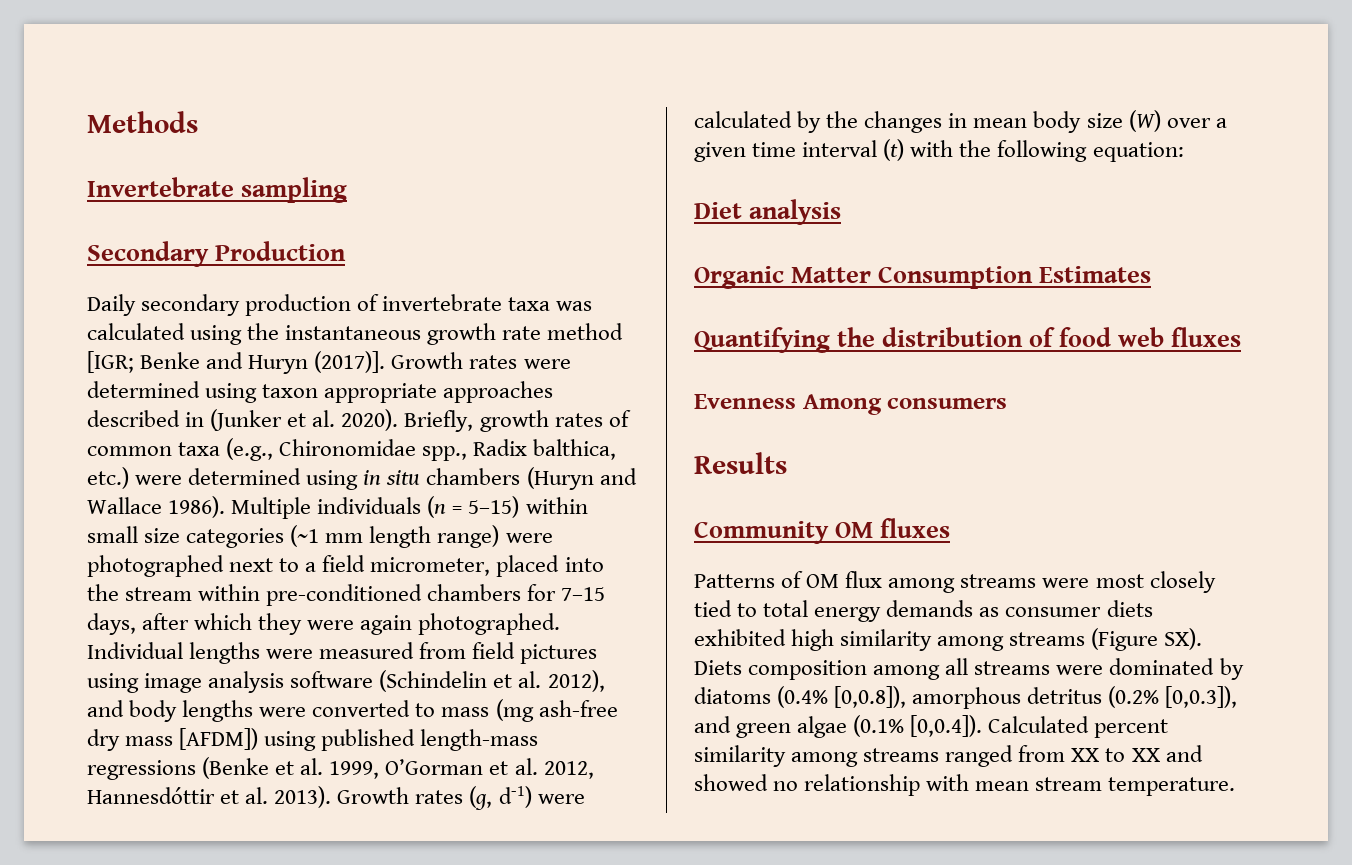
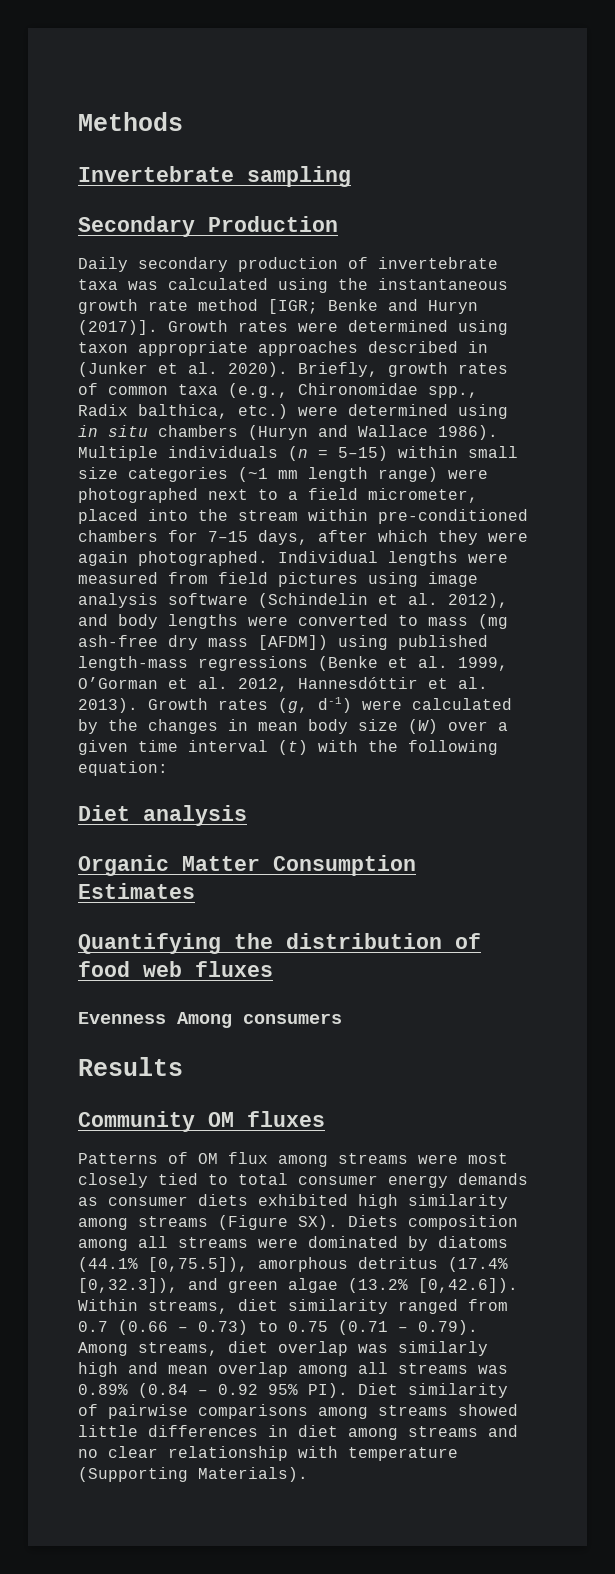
(809, 608) none -> [298,1175,378,1185] consumer
[777,686,1238,709] [694,715,1169,738] [694,745,1203,767] [694,774,1236,796] (0.4% [0,0.8]), amorphous detritus (0.2% [0,0.3]), and green algae (0.1% [0,0.4]). Calculated percent similarity among streams ranged from XX to XX and showed no relationship with mean stream temperature. -> [78,1257,508,1272] [78,1278,518,1293] [78,1299,508,1314] [78,1320,478,1335] [78,1341,488,1356] [78,1362,508,1377] [78,1383,508,1398] [78,1404,518,1419] [78,1425,518,1440] [78,1446,458,1461] [78,1467,308,1482] (44.1% [0,75.5]), amorphous detritus (17.4% [0,32.3]), and green algae (13.2% [0,42.6]). Within streams, diet similarity ranged from 0.7 (0.66 – 0.73) to 0.75 (0.71 – 0.79). Among streams, diet overlap was similarly high and mean overlap among all streams was 0.89% (0.84 – 0.92 95% PI). Diet similarity of pairwise comparisons among streams showed little differences in diet among streams and no clear relationship with temperature (Supporting Materials).

